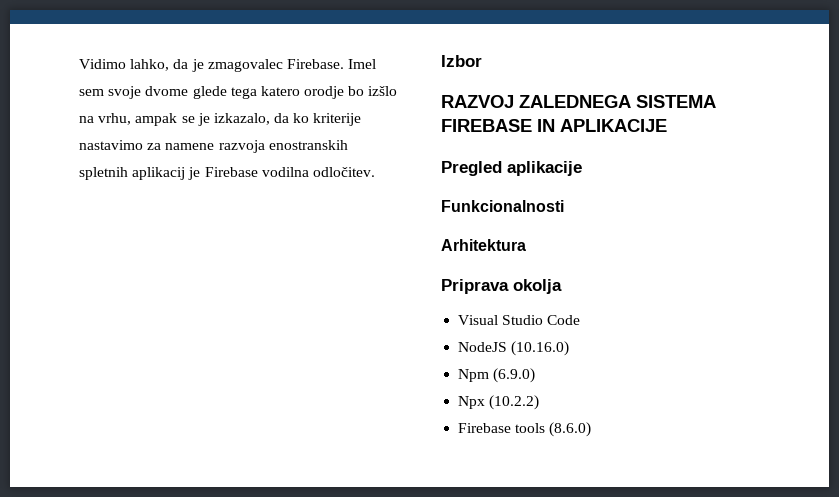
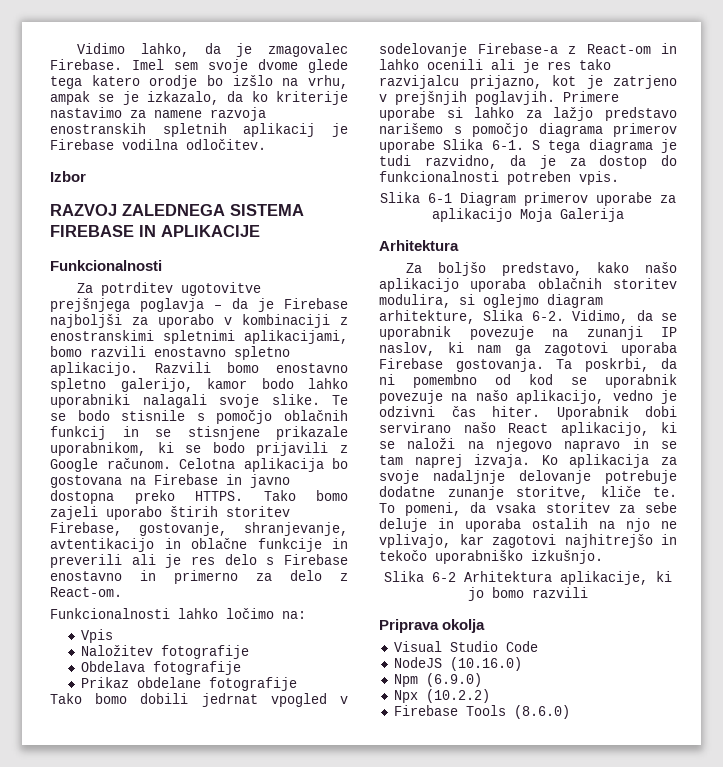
[441,161,582,176] [441,200,564,212] [441,239,526,251] Pregled aplikacije // Funkcionalnosti // Arhitektura -> [50,260,162,271] [77,282,262,296] [50,298,348,312] [50,314,348,328] [50,330,348,344] [50,346,290,360] [50,362,348,376] [50,378,348,392] [50,394,348,408] [50,410,348,424] [50,426,348,440] [50,442,348,456] [50,458,348,472] [50,474,290,488] [50,490,348,504] [50,506,290,520] [50,522,348,536] [50,538,348,552] [50,554,348,568] [50,570,348,584] [50,587,122,597] [50,608,306,619] [81,629,114,643] [81,645,250,659] [81,661,242,675] [81,677,298,691] [50,693,348,707] [379,43,677,57] [379,59,611,73] [379,75,677,89] [379,91,619,105] [379,107,677,121] [379,123,677,137] [379,139,677,153] [379,155,677,169] [379,171,619,185] [380,192,676,206] [432,208,624,222] [379,240,459,251] [406,262,677,276] [379,278,677,292] [379,294,603,308] [379,310,677,324] [379,326,677,340] [379,342,677,356] [379,358,677,372] [379,374,677,388] [379,390,677,404] [379,406,677,420] [379,422,677,436] [379,438,677,452] [379,454,677,468] [379,470,677,484] [379,486,677,500] [379,502,677,516] [379,518,677,532] [379,534,677,548] [379,550,603,564] [384,571,672,585] [468,587,588,601] Funkcionalnosti // Za potrditev ugotovitve prejšnjega poglavja – da je Firebase najboljši za uporabo v kombinaciji z enostranskimi spletnimi aplikacijami, bomo razvili enostavno spletno aplikacijo. Razvili bomo enostavno spletno galerijo, kamor bodo lahko uporabniki nalagali svoje slike. Te se bodo stisnile s pomočjo oblačnih funkcij in se stisnjene prikazale uporabnikom, ki se bodo prijavili z Google računom. Celotna aplikacija bo gostovana na Firebase in javno dostopna preko HTTPS. Tako bomo zajeli uporabo štirih storitev Firebase, gostovanje, shranjevanje, avtentikacijo in oblačne funkcije in preverili ali je res delo s Firebase enostavno in primerno za delo z React-om. // Funkcionalnosti lahko ločimo na: // Vpis // Naložitev fotografije // Obdelava fotografije // Prikaz obdelane fotografije // Tako bomo dobili jedrnat vpogled v sodelovanje Firebase-a z React-om in lahko ocenili ali je res tako razvijalcu prijazno, kot je zatrjeno v prejšnjih poglavjih. Primere uporabe si lahko za lažjo predstavo narišemo s pomočjo diagrama primerov uporabe Slika 6-1. S tega diagrama je tudi razvidno, da je za dostop do funkcionalnosti potreben vpis. // Slika 6-1 Diagram primerov uporabe za aplikacijo Moja Galerija // Arhitektura // Za boljšo predstavo, kako našo aplikacijo uporaba oblačnih storitev modulira, si oglejmo diagram arhitekture, Slika 6-2. Vidimo, da se uporabnik povezuje na zunanji IP naslov, ki nam ga zagotovi uporaba Firebase gostovanja. Ta poskrbi, da ni pomembno od kod se uporabnik povezuje na našo aplikacijo, vedno je odzivni čas hiter. Uporabnik dobi servirano našo React aplikacijo, ki se naloži na njegovo napravo in se tam naprej izvaja. Ko aplikacija za svoje nadaljnje delovanje potrebuje dodatne zunanje storitve, kliče te. To pomeni, da vsaka storitev za sebe deluje in uporaba ostalih na njo ne vplivajo, kar zagotovi najhitrejšo in tekočo uporabniško izkušnjo. // Slika 6-2 Arhitektura aplikacije, ki jo bomo razvili
[515,423,546,433] tools -> [465,705,506,716] Tools

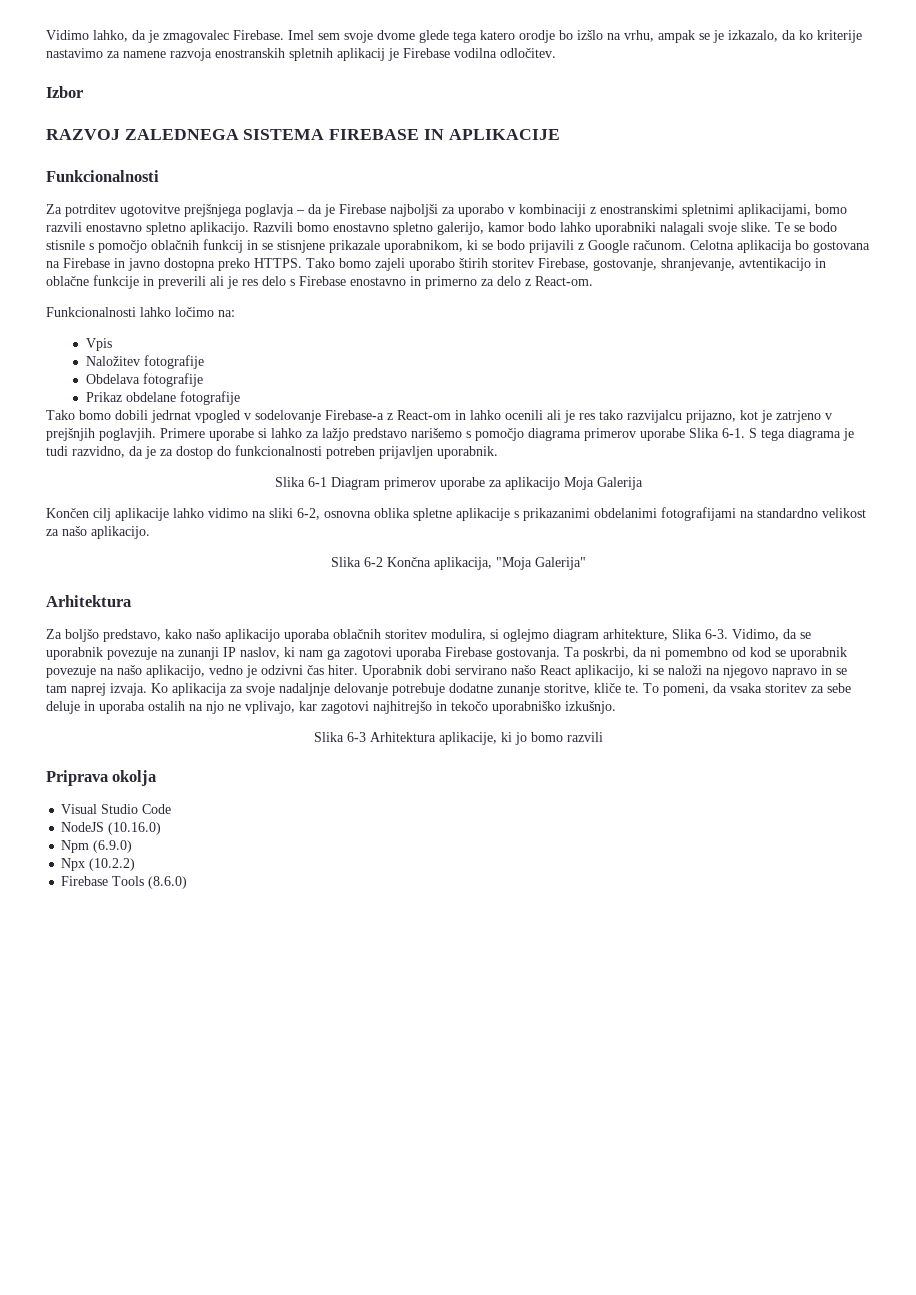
[579,171,619,185] vpis. -> [379,446,498,459] prijavljen uporabnik.
(624, 215) none -> [46,507,866,521] [46,526,150,539] [330,557,586,570] // Končen cilj aplikacije lahko vidimo na sliki 6-2, osnovna oblika spletne aplikacije s prikazanimi obdelanimi fotografijami na standardno velikost za našo aplikacijo. // Slika 6-2 Končna aplikacija, "Moja Galerija"
[531,311,564,321] 6-2. -> [705,629,728,639] 6-3.
[432,572,456,582] 6-2 -> [346,732,366,742] 6-3

